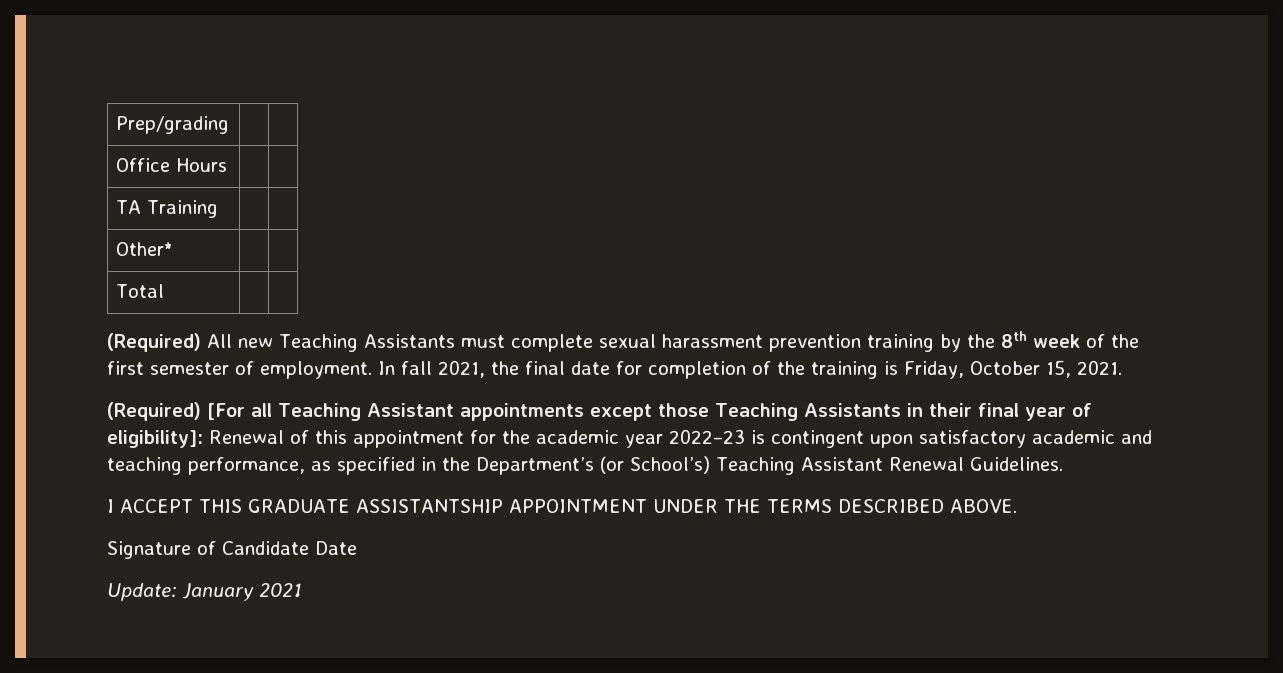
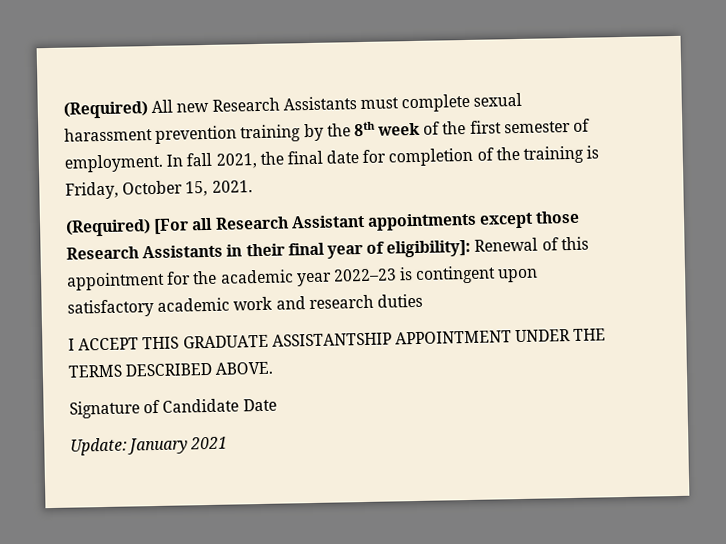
[116,116,230,134] [116,158,228,172] [116,200,219,218] [116,242,174,256] [116,284,165,298] Prep/grading | | // Office Hours | | // TA Training | | // Other* | | // Total | | // -> (63, 110) none
[279,334,358,352] Teaching -> [211,97,280,112] Research
[278,403,361,421] Teaching -> [214,216,289,230] Research
[714,403,798,421] Teaching -> [66,246,139,260] Research
[1121,430,1152,444] [107,456,1063,475] and teaching performance, as specified in the Department’s (or School’s) Teaching Assistant Renewal Guidelines. -> [233,293,423,311] work and research duties

